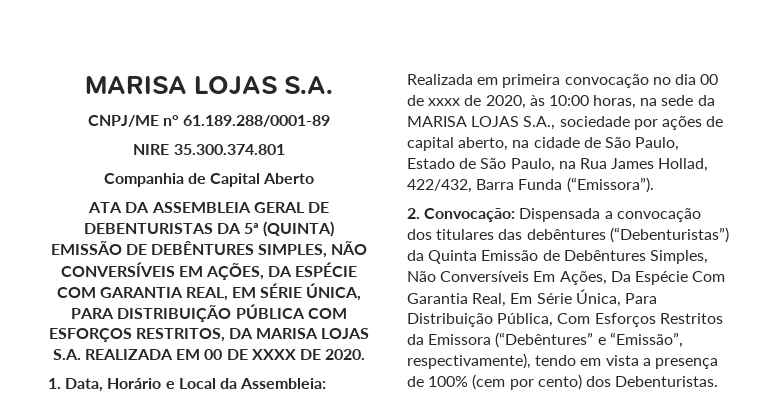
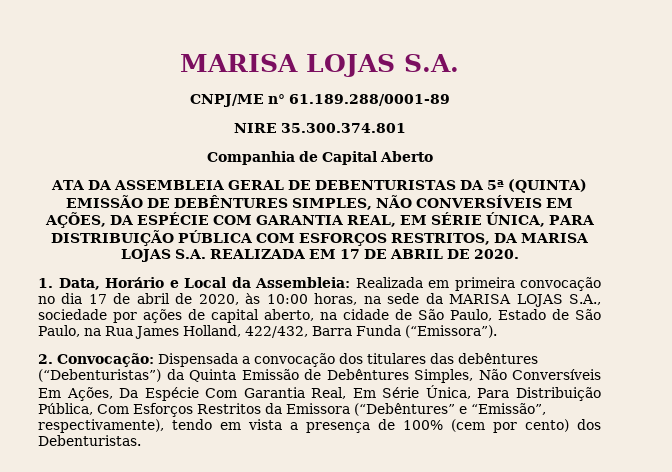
[204,349,296,360] 00 DE XXXX -> [339,249,443,259] 17 DE ABRIL
[700,74,719,85] [407,95,461,106] 00 de xxxx -> [88,293,170,304] 17 de abril
[658,158,709,172] Hollad, -> [183,325,241,337] Holland,

